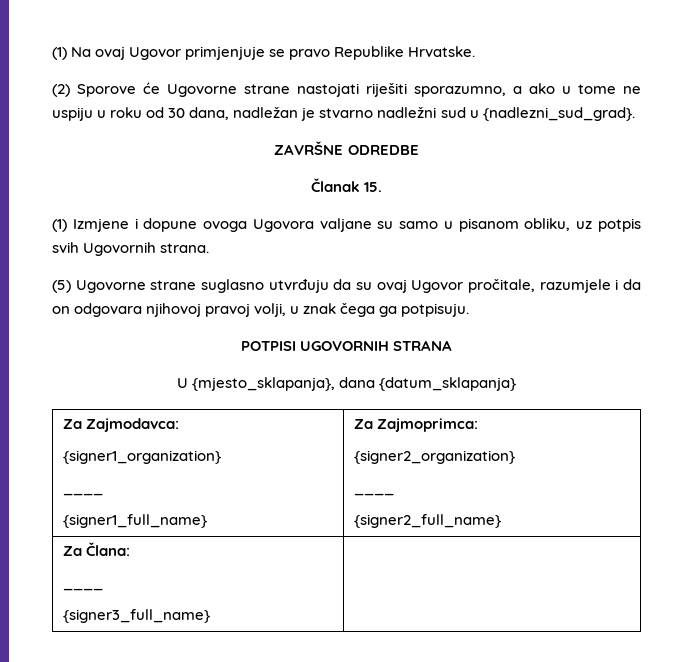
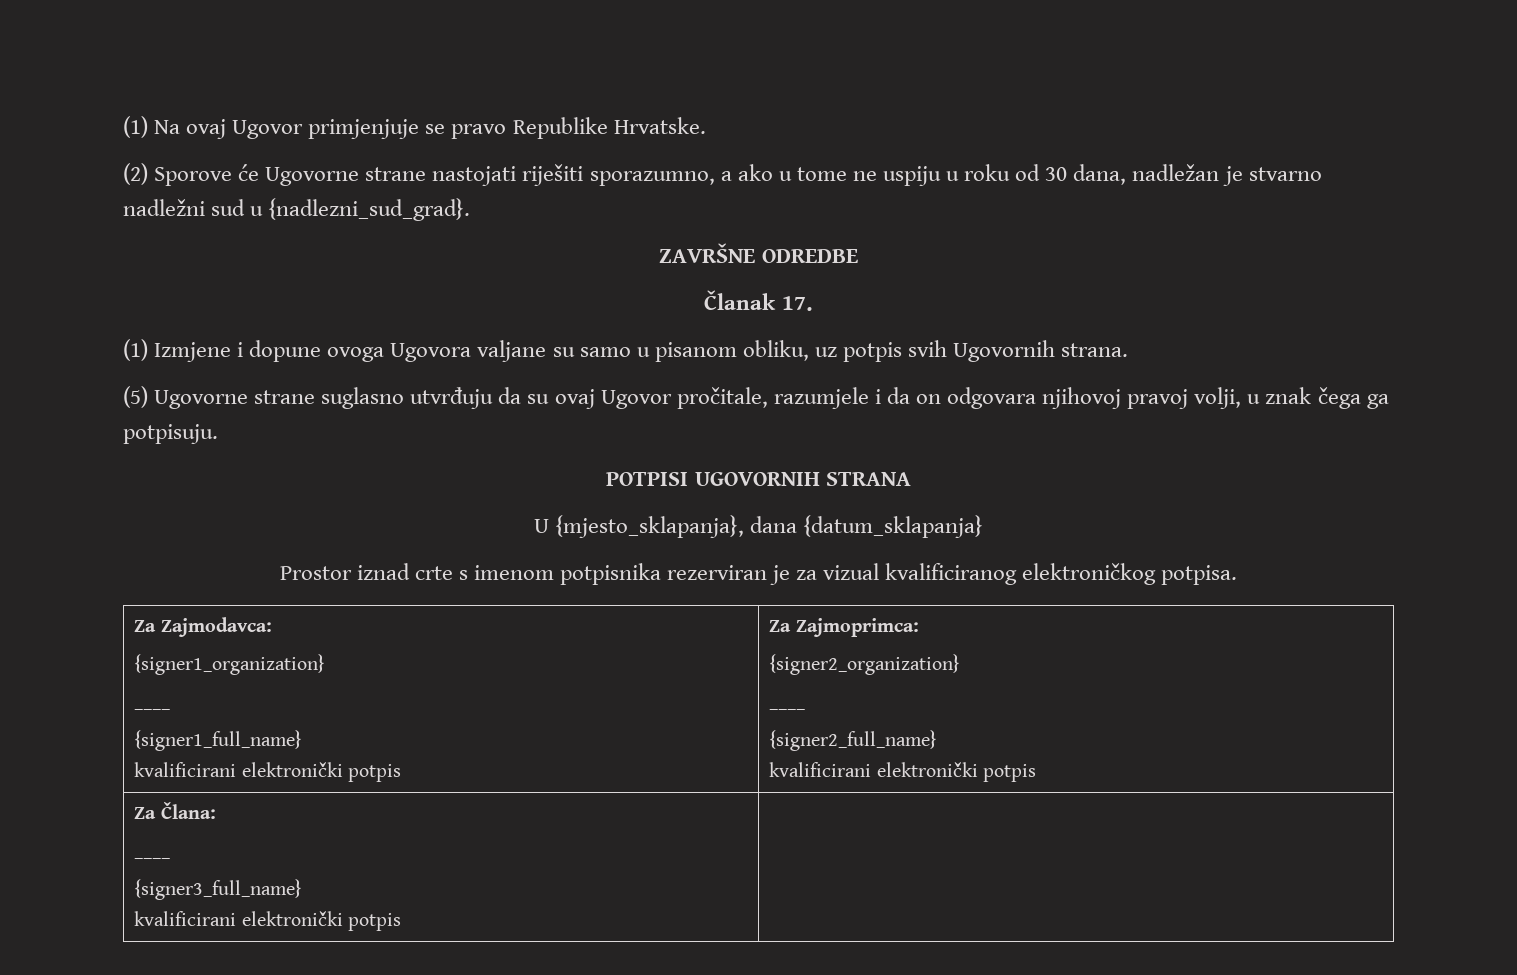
[364,182,383,192] 15. -> [781,296,813,311] 17.
(517, 384) none -> [279,563,1238,585] // Prostor iznad crte s imenom potpisnika rezerviran je za vizual kvalificiranog elektroničkog potpisa.
(207, 521) none -> [134,762,402,782] // kvalificirani elektronički potpis
(501, 521) none -> [769,762,1037,782] // kvalificirani elektronički potpis
(210, 616) none -> [134,911,402,931] // kvalificirani elektronički potpis

